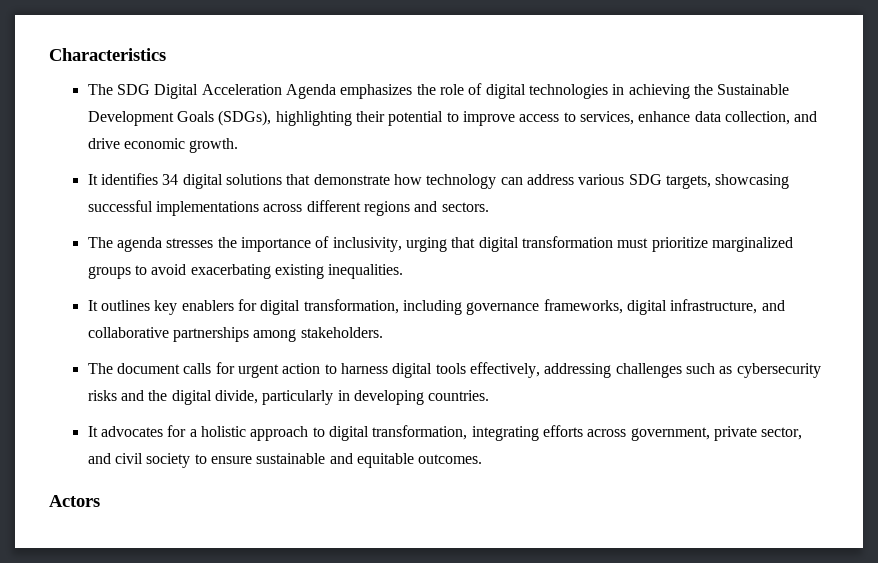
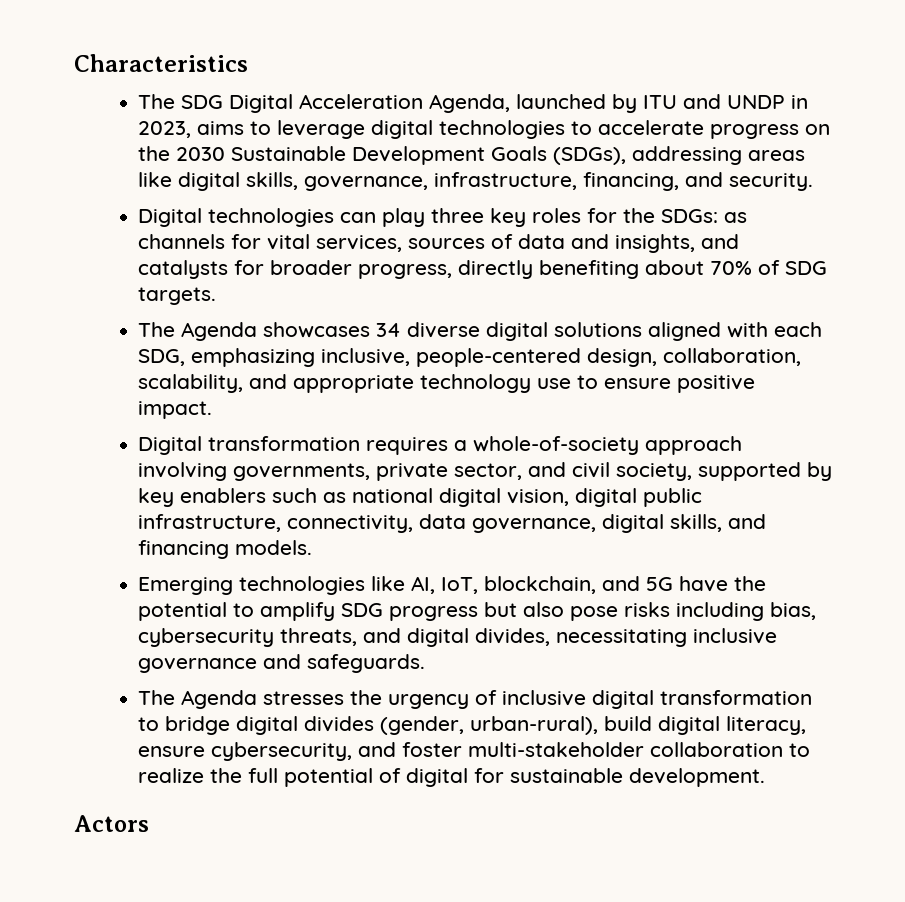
[286,83,790,99] [87,110,818,126] [87,138,239,153] [87,173,790,189] [87,200,489,216] [87,236,794,252] [87,264,404,279] [87,299,785,315] [87,327,383,342] [87,362,821,378] [87,390,490,405] [87,425,803,441] [87,453,483,468] Agenda emphasizes the role of digital technologies in achieving the Sustainable Development Goals (SDGs), highlighting their potential to improve access to services, enhance data collection, and drive economic growth. // It identifies 34 digital solutions that demonstrate how technology can address various SDG targets, showcasing successful implementations across different regions and sectors. // The agenda stresses the importance of inclusivity, urging that digital transformation must prioritize marginalized groups to avoid exacerbating existing inequalities. // It outlines key enablers for digital transformation, including governance frameworks, digital infrastructure, and collaborative partnerships among stakeholders. // The document calls for urgent action to harness digital tools effectively, addressing challenges such as cybersecurity risks and the digital divide, particularly in developing countries. // It advocates for a holistic approach to digital transformation, integrating efforts across government, private sector, and civil society to ensure sustainable and equitable outcomes. -> [429,94,809,113] [138,120,831,139] [138,146,806,165] [138,172,814,191] [138,208,748,227] [138,234,740,253] [138,260,828,279] [138,287,217,305] [138,322,823,341] [138,348,802,367] [138,374,756,393] [138,401,213,419] [138,436,743,455] [138,462,833,481] [138,488,703,507] [138,514,767,533] [138,540,313,559] [138,576,767,595] [138,602,817,621] [138,628,778,647] [138,654,426,673] [138,690,813,709] [138,716,807,735] [138,742,811,761] [138,768,766,787] Agenda, launched by ITU and UNDP in 2023, aims to leverage digital technologies to accelerate progress on the 2030 Sustainable Development Goals (SDGs), addressing areas like digital skills, governance, infrastructure, financing, and security. // Digital technologies can play three key roles for the SDGs: as channels for vital services, sources of data and insights, and catalysts for broader progress, directly benefiting about 70% of SDG targets. // The Agenda showcases 34 diverse digital solutions aligned with each SDG, emphasizing inclusive, people-centered design, collaboration, scalability, and appropriate technology use to ensure positive impact. // Digital transformation requires a whole-of-society approach involving governments, private sector, and civil society, supported by key enablers such as national digital vision, digital public infrastructure, connectivity, data governance, digital skills, and financing models. // Emerging technologies like AI, IoT, blockchain, and 5G have the potential to amplify SDG progress but also pose risks including bias, cybersecurity threats, and digital divides, necessitating inclusive governance and safeguards. // The Agenda stresses the urgency of inclusive digital transformation to bridge digital divides (gender, urban-rural), build digital literacy, ensure cybersecurity, and foster multi-stakeholder collaboration to realize the full potential of digital for sustainable development.

